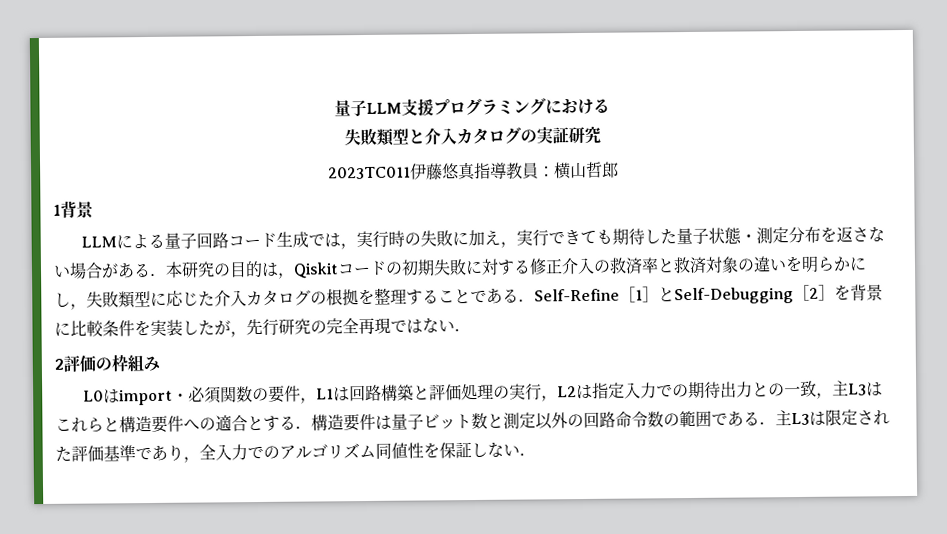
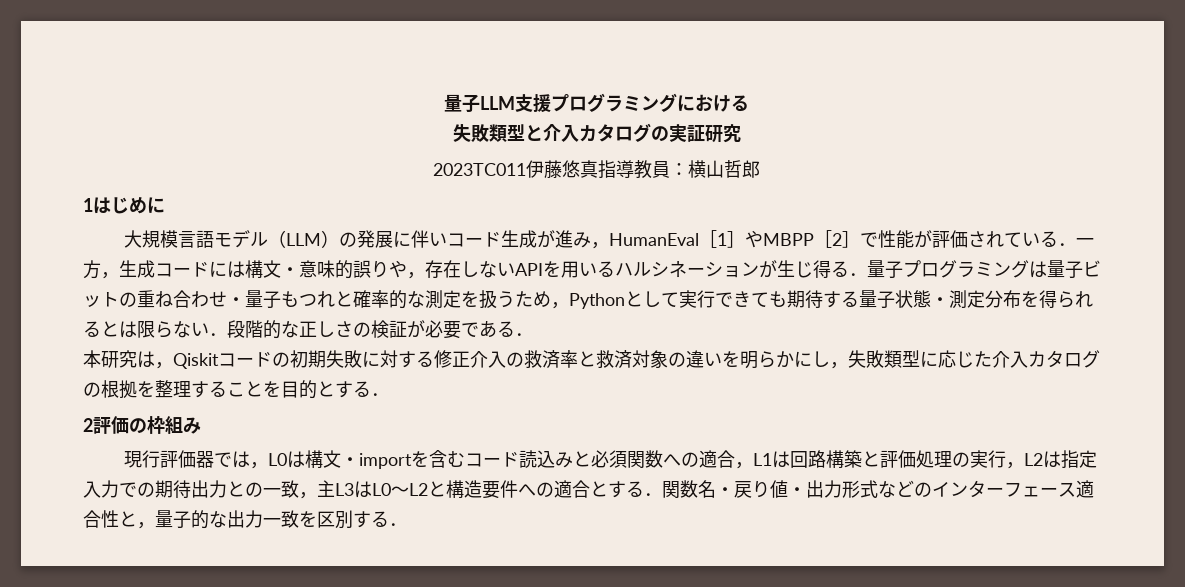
[60,200,94,219] [80,229,517,250] 背景 // LLMによる量子回路コード生成では，実行時の失敗に加え， -> [93,197,165,214] [124,230,1095,249] [83,260,1101,279] [83,290,679,309] はじめに // 大規模言語モデル（LLM）の発展に伴いコード生成が進み，HumanEval［1］やMBPP［2］で性能が評価されている．一方，生成コードには構文・意味的誤りや，存在しないAPIを用いるハルシネーションが生じ得る．量子プログラミングは量子ビットの重ね合わせ・量子もつれと確率的な測定を扱うため，Pythonとして
[643,229,677,245] した -> [823,291,859,308] する
[835,226,885,243] [53,260,263,279] 返さない場合がある．本研究の目的 -> [1039,290,1093,308] [83,320,533,339] [83,350,137,368] 得られるとは限らない．段階的な正しさの検証が必要である． // 本研究
[470,284,883,305] [54,317,471,338] [54,354,160,373] [82,385,301,406] である．Self-Refine［1］とSelf-Debugging［2］を背景に比較条件を実装したが，先行研究の完全再現ではない． // 2評価の枠組み // L0はimport・必須関数の要件 -> [263,380,389,399] [83,416,201,434] [124,450,736,469] を目的とする． // 2評価の枠組み // 現行評価器では，L0は構文・importを含むコード読込みと必須関数への適合
[55,417,104,433] これら -> [372,483,428,496] L0〜L2
[311,409,890,432] [55,441,520,463] 構造要件は量子ビット数と測定以外の回路命令数の範囲である．主L3は限定された評価基準であり，全入力でのアルゴリズム同値性を保証しない -> [662,480,1094,498] [83,510,389,529] 関数名・戻り値・出力形式などのインターフェース適合性と，量子的な出力一致を区別する

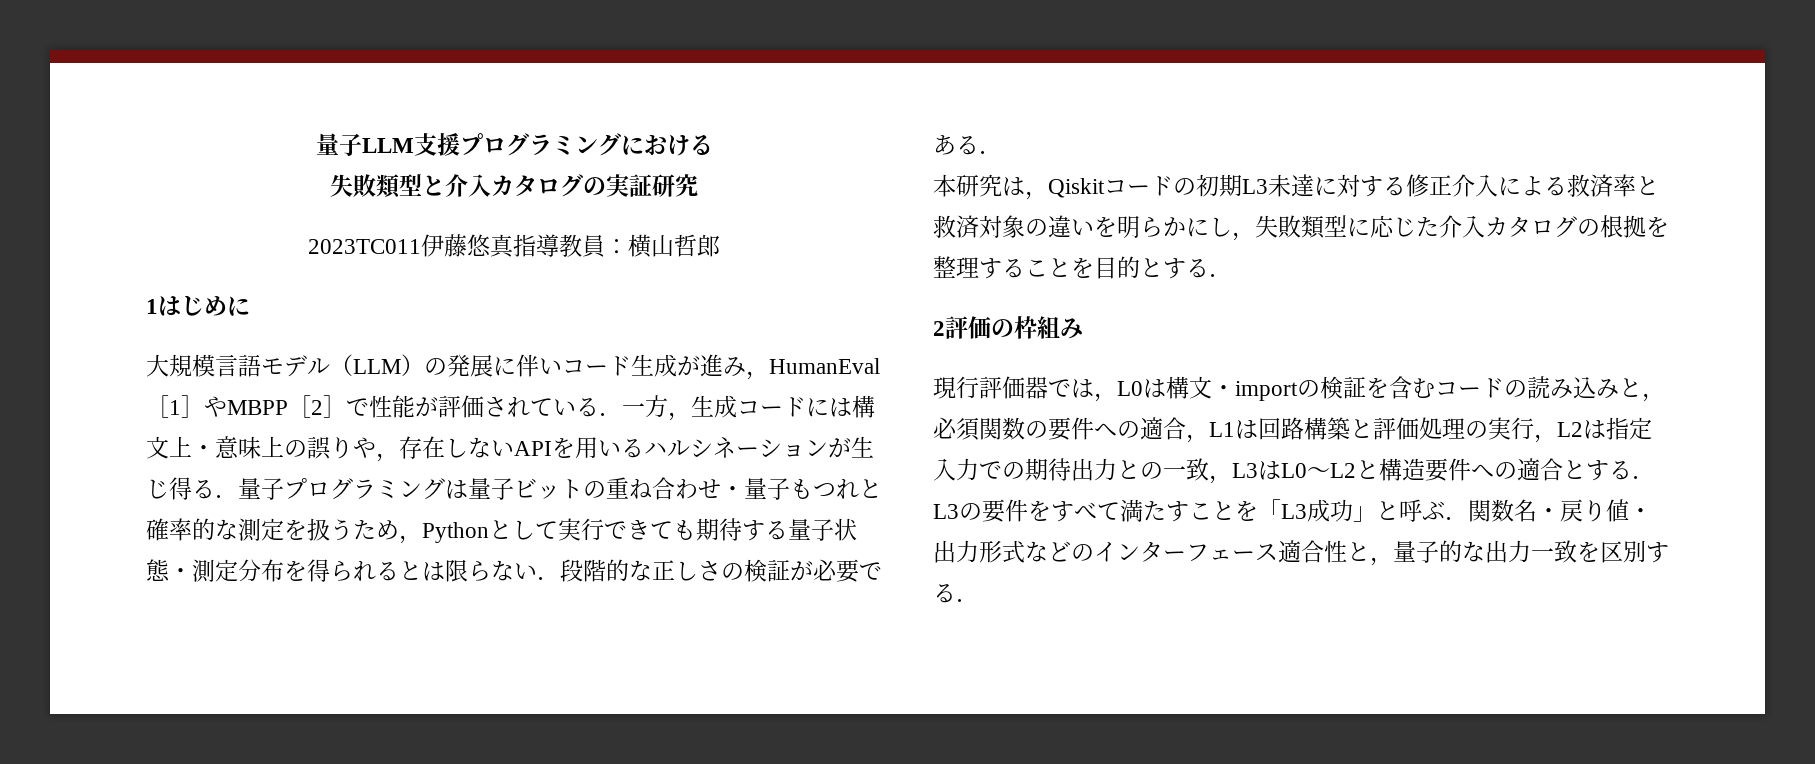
[281,260,353,279] ・意味的 -> [169,436,307,459] 上・意味上の
[326,350,362,368] 失敗 -> [1242,174,1314,197] L3未達
[506,352,524,367] の -> [1498,176,1567,196] による
(413, 461) none -> [1297,376,1366,399] の検証
[519,450,592,468] 読込みと -> [1504,376,1665,402] の読み込みと，
(664, 459) none -> [1025,417,1094,441] の要件
[317,480,335,497] 主 -> (1232, 479) none
(662, 494) none -> [933,499,1468,523] L3の要件をすべて満たすことを「L3成功」と呼ぶ．

